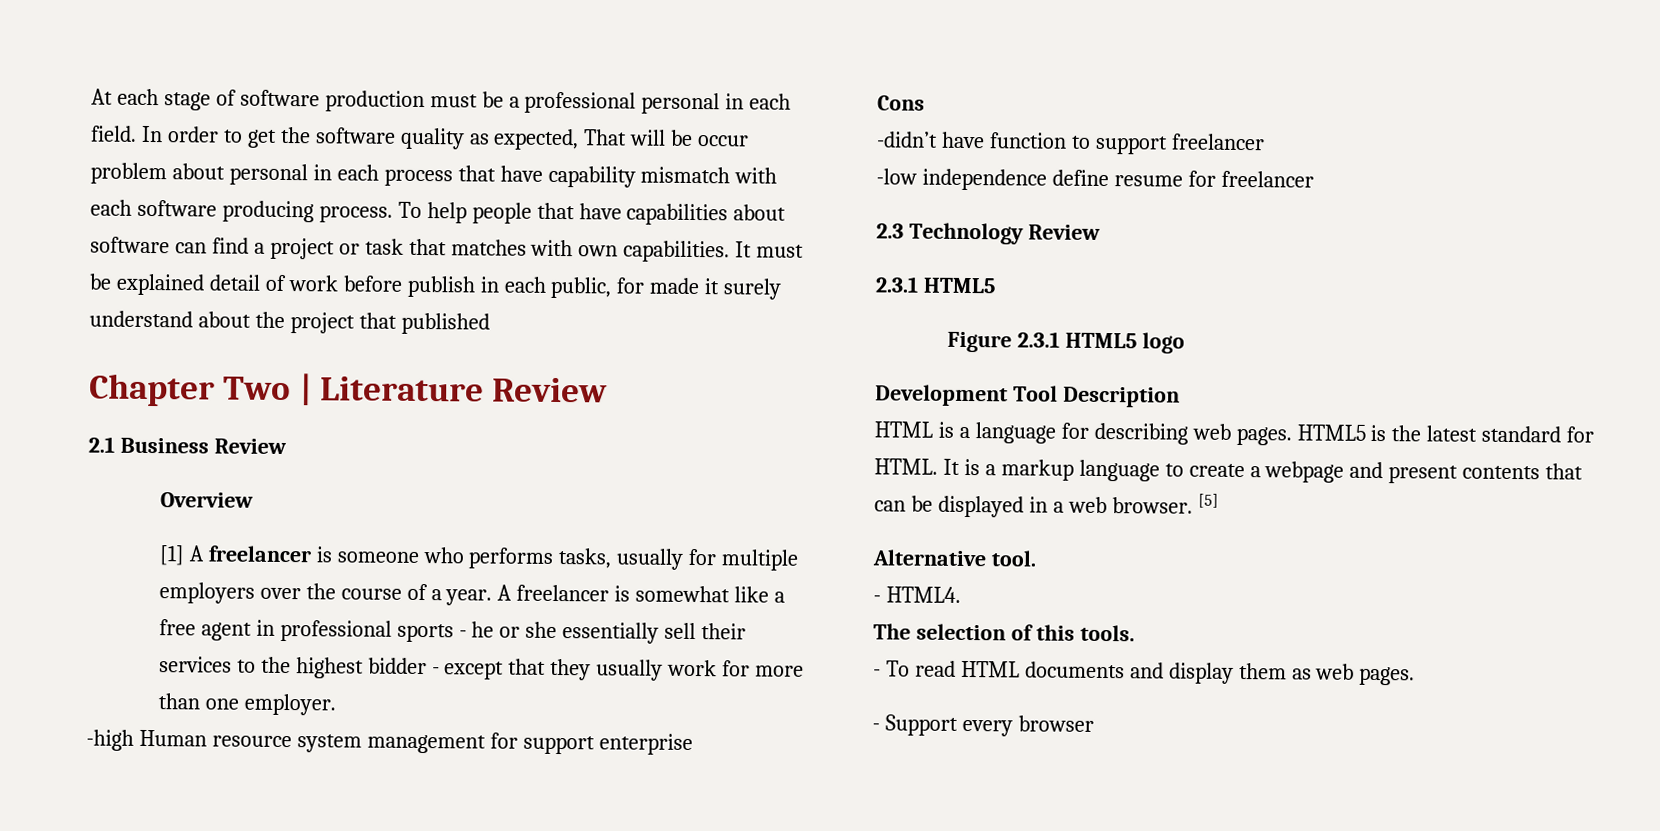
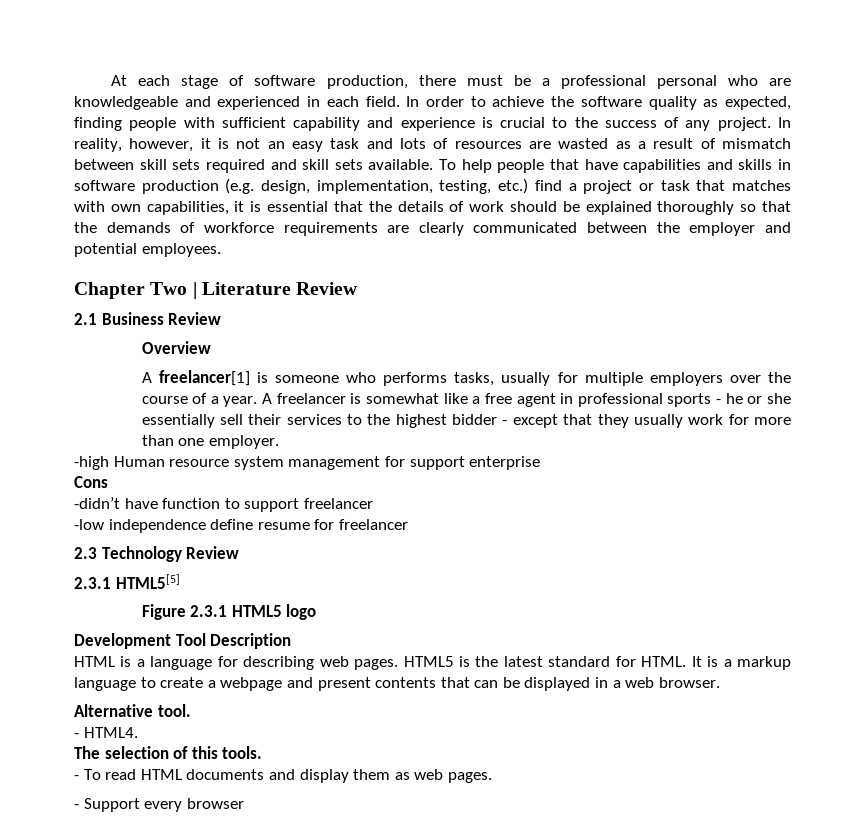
[324,90,425,113] production -> [326,75,456,89] production, there
(721, 103) none -> [727,75,791,86] [74,96,301,110] who are knowledgeable and experienced
[246,129,277,148] get -> [492,96,545,107] achieve
[583,129,750,147] [90,162,778,188] [90,199,393,223] That will be occur problem about personal in each process that have capability mismatch with each software producing process. -> [74,117,791,131] [74,138,792,152] [74,159,434,173] finding people with sufficient capability and experience is crucial to the success of any project. In reality, however, it is not an easy task and lots of resources are wasted as a result of mismatch between skill sets required and skill sets available.
[733,204,787,221] [90,236,207,254] about software can -> [706,159,791,170] [74,178,529,194] and skills in software production (e.g. design, implementation, testing, etc.)
[623,240,805,263] [89,273,783,300] [89,310,490,335] capabilities. It must be explained detail of work before publish in each public, for made it surely understand about the project that published -> [146,201,791,215] [74,222,791,236] [74,243,221,257] capabilities, it is essential that the details of work should be explained thoroughly so that the demands of workforce requirements are clearly communicated between the employer and potential employees.
[158,545,312,566] [1] A freelancer -> [141,370,250,386] A freelancer[1]
[922,277,996,294] HTML5 -> [115,574,180,589] HTML5[5]
[1197,493,1219,508] [5] -> (720, 682) none

